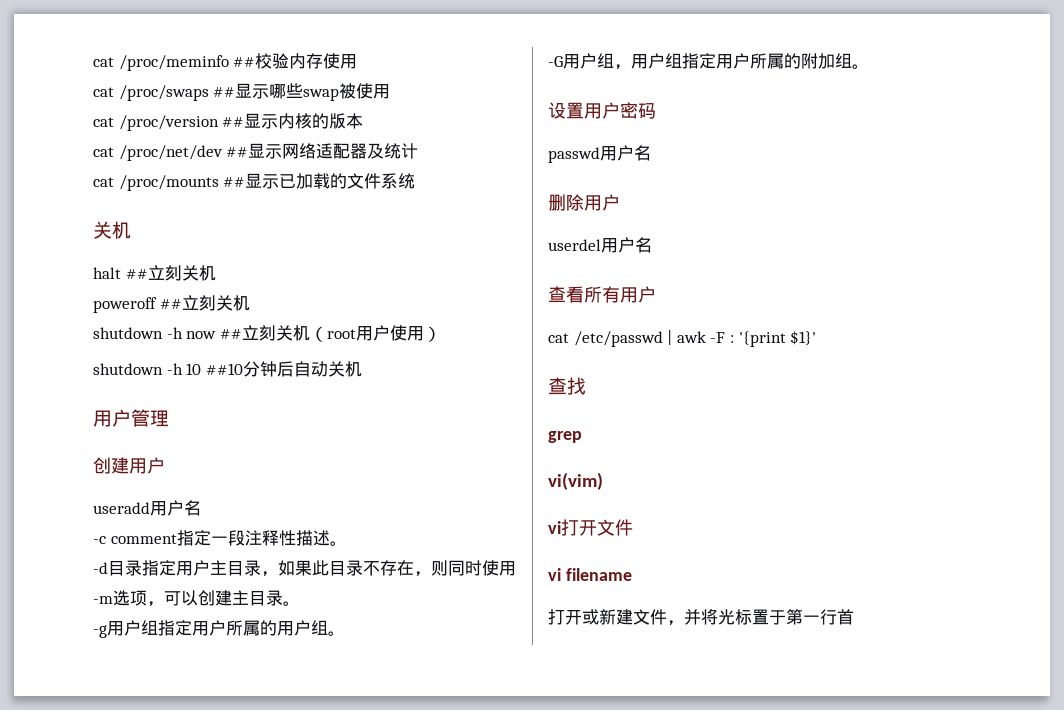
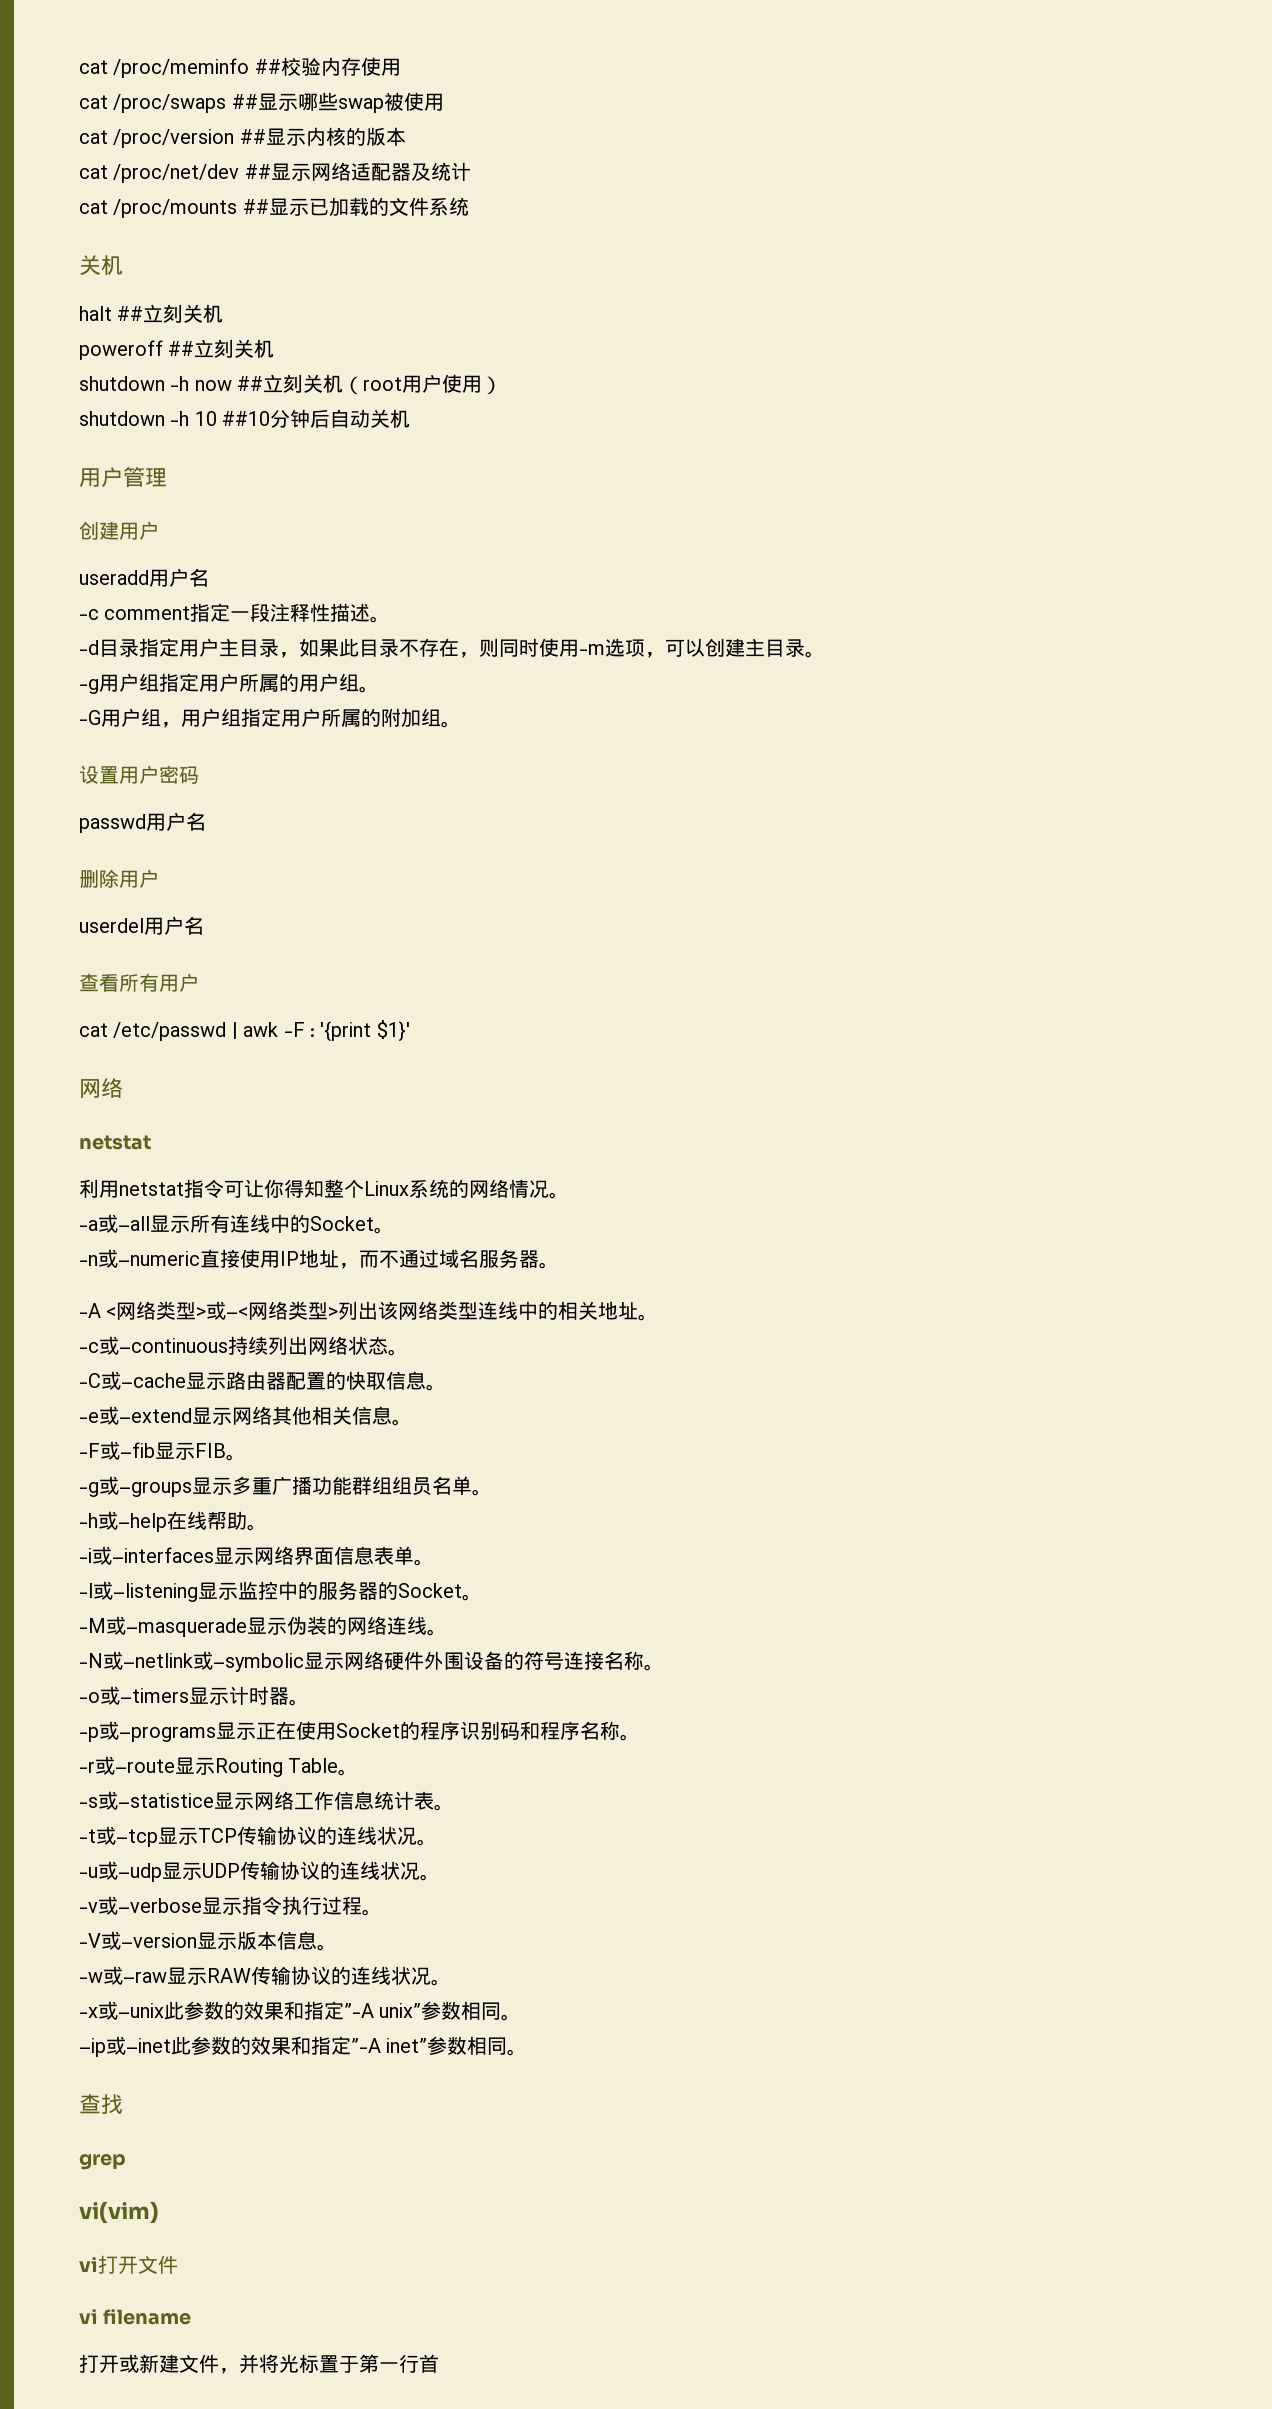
(817, 337) none -> [79,1078,123,1098] [79,1135,151,1150] [79,1179,569,1199] [79,1214,394,1234] [79,1249,559,1269] [79,1301,659,1321] [79,1336,408,1356] [79,1371,446,1391] [79,1406,412,1426] [79,1441,246,1461] [79,1476,492,1497] [79,1511,267,1532] [79,1546,434,1566] [79,1581,482,1602] [79,1616,447,1637] [79,1651,664,1672] [79,1686,309,1706] [79,1721,640,1742] [79,1756,359,1777] [79,1791,454,1811] [79,1826,437,1847] [79,1861,440,1882] [79,1896,382,1916] [79,1931,337,1951] [79,1966,451,1986] [79,2001,522,2021] [79,2036,528,2057] // 网络 // netstat // 利用netstat指令可让你得知整个Linux系统的网络情况。 // -a或–all显示所有连线中的Socket。 // -n或–numeric直接使用IP地址，而不通过域名服务器。 // -A <网络类型>或–<网络类型>列出该网络类型连线中的相关地址。 // -c或–continuous持续列出网络状态。 // -C或–cache显示路由器配置的快取信息。 // -e或–extend显示网络其他相关信息。 // -F或–fib显示FIB。 // -g或–groups显示多重广播功能群组组员名单。 // -h或–help在线帮助。 // -i或–interfaces显示网络界面信息表单。 // -l或–listening显示监控中的服务器的Socket。 // -M或–masquerade显示伪装的网络连线。 // -N或–netlink或–symbolic显示网络硬件外围设备的符号连接名称。 // -o或–timers显示计时器。 // -p或–programs显示正在使用Socket的程序识别码和程序名称。 // -r或–route显示Routing Table。 // -s或–statistice显示网络工作信息统计表。 // -t或–tcp显示TCP传输协议的连线状况。 // -u或–udp显示UDP传输协议的连线状况。 // -v或–verbose显示指令执行过程。 // -V或–version显示版本信息。 // -w或–raw显示RAW传输协议的连线状况。 // -x或–unix此参数的效果和指定”-A unix”参数相同。 // –ip或–inet此参数的效果和指定”-A inet”参数相同。

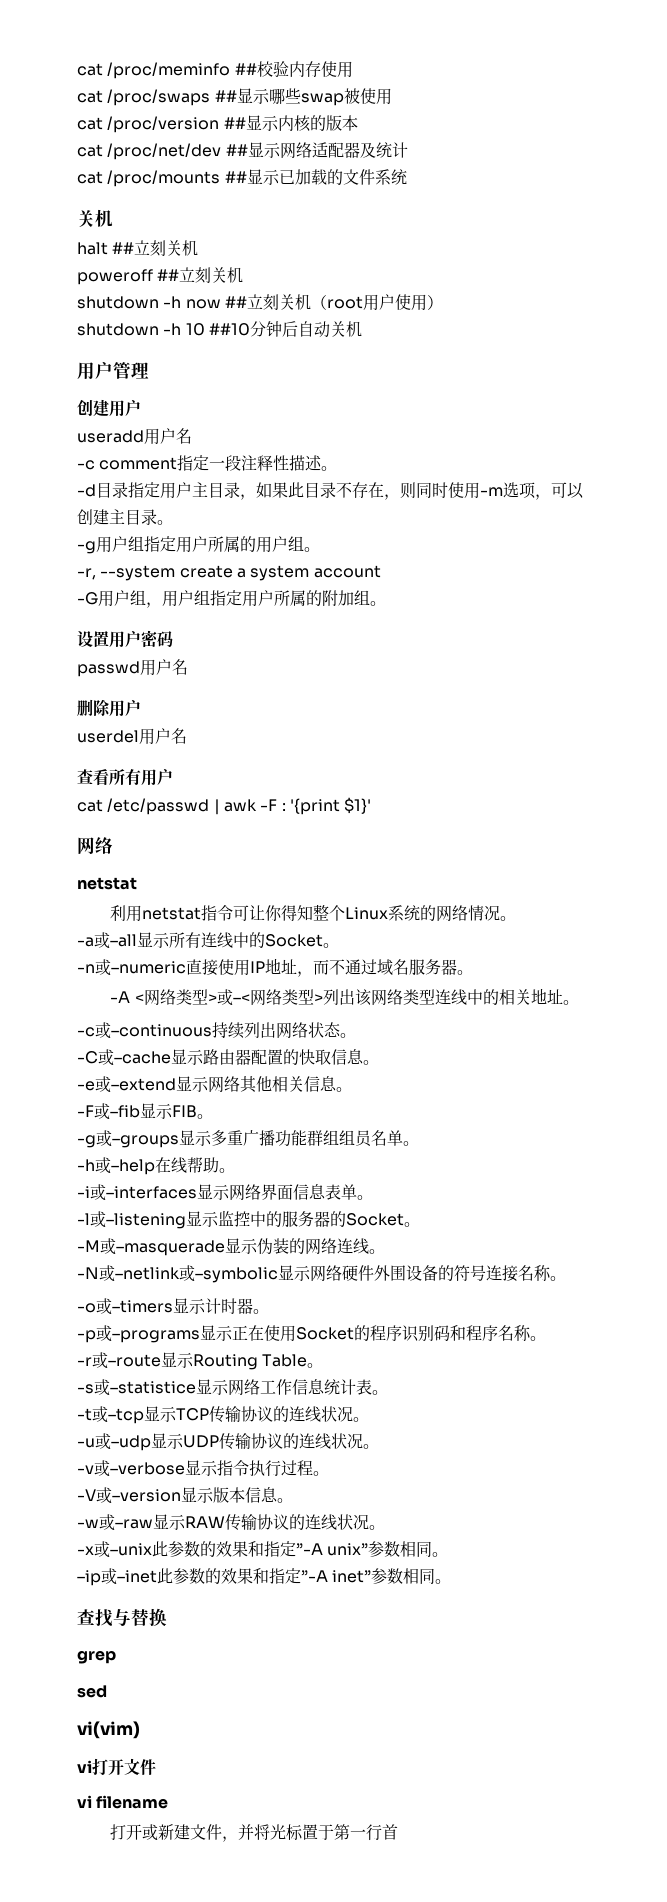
(379, 689) none -> [77,565,381,581] // -r, --system create a system account
(123, 2104) none -> [113,1608,167,1627] 与替换
(126, 2161) none -> [77,1685,107,1698] // sed

